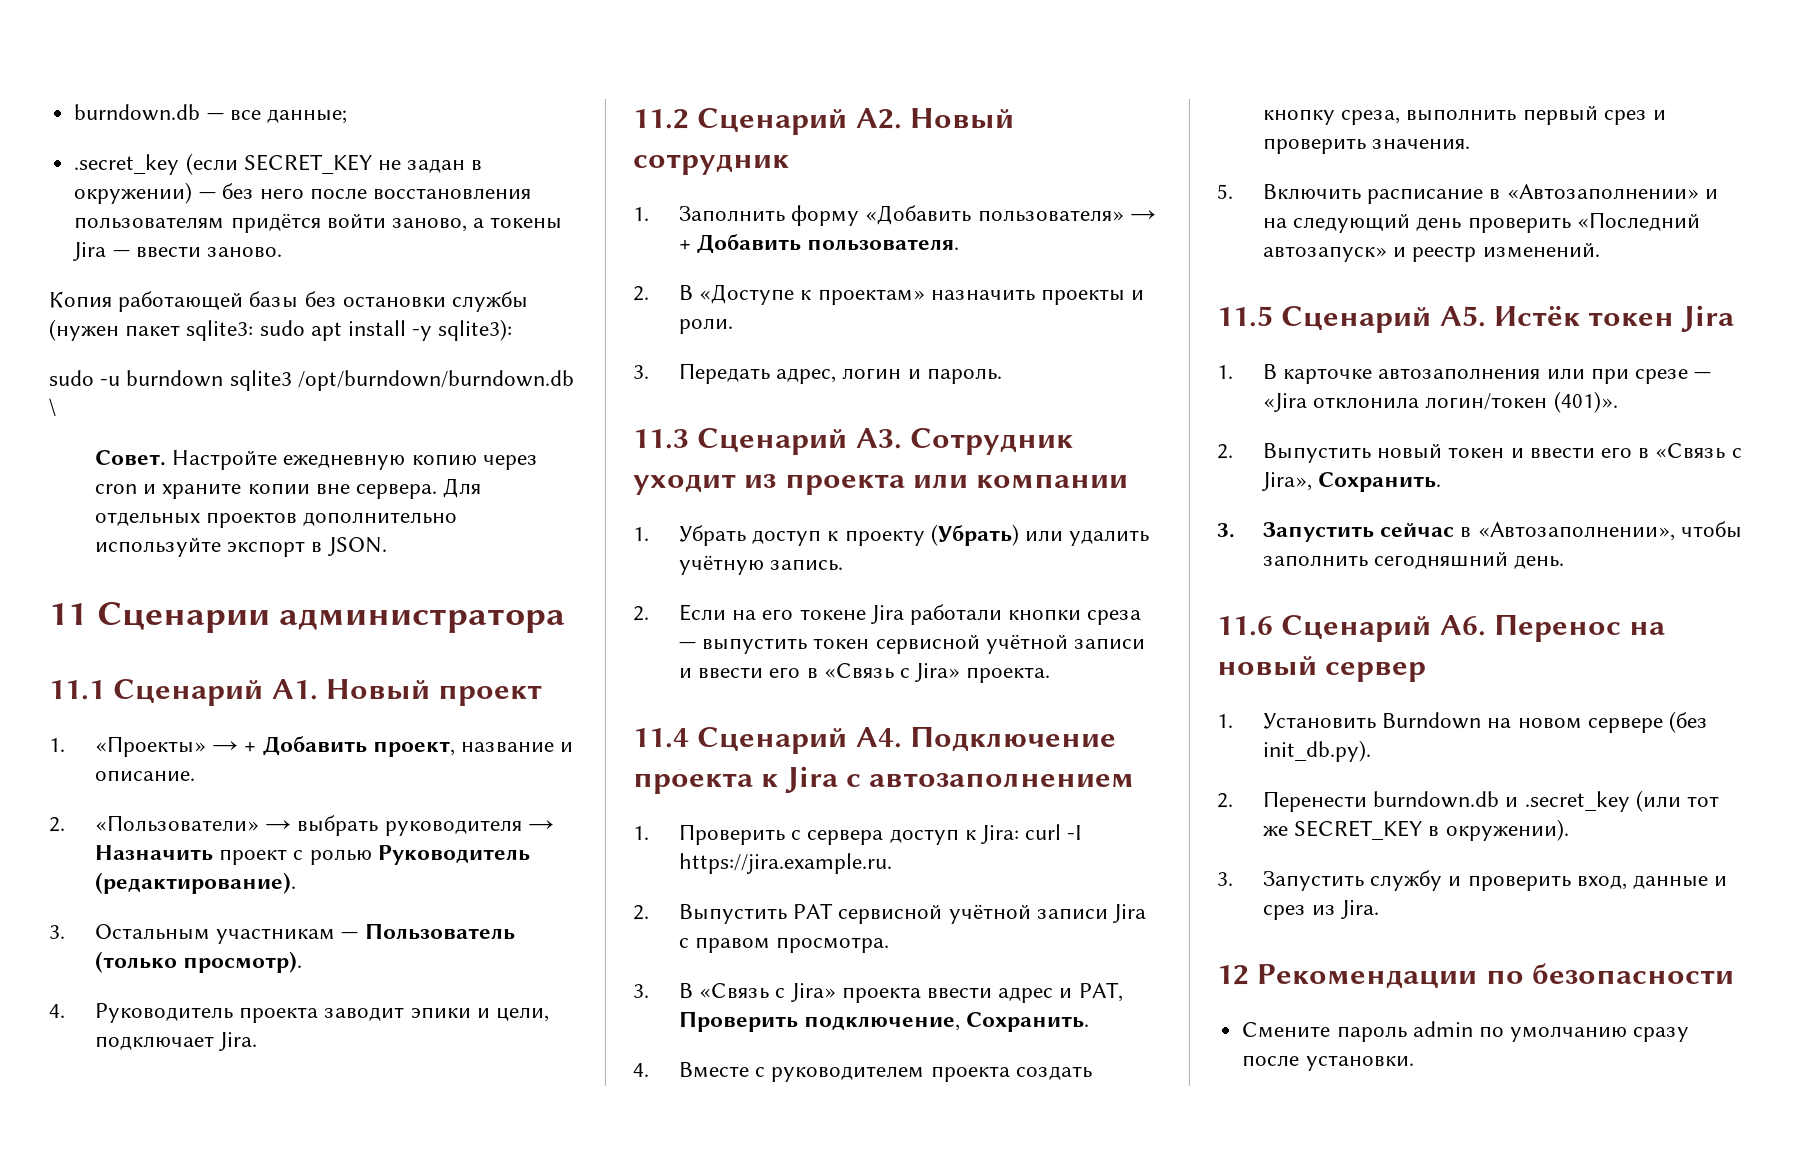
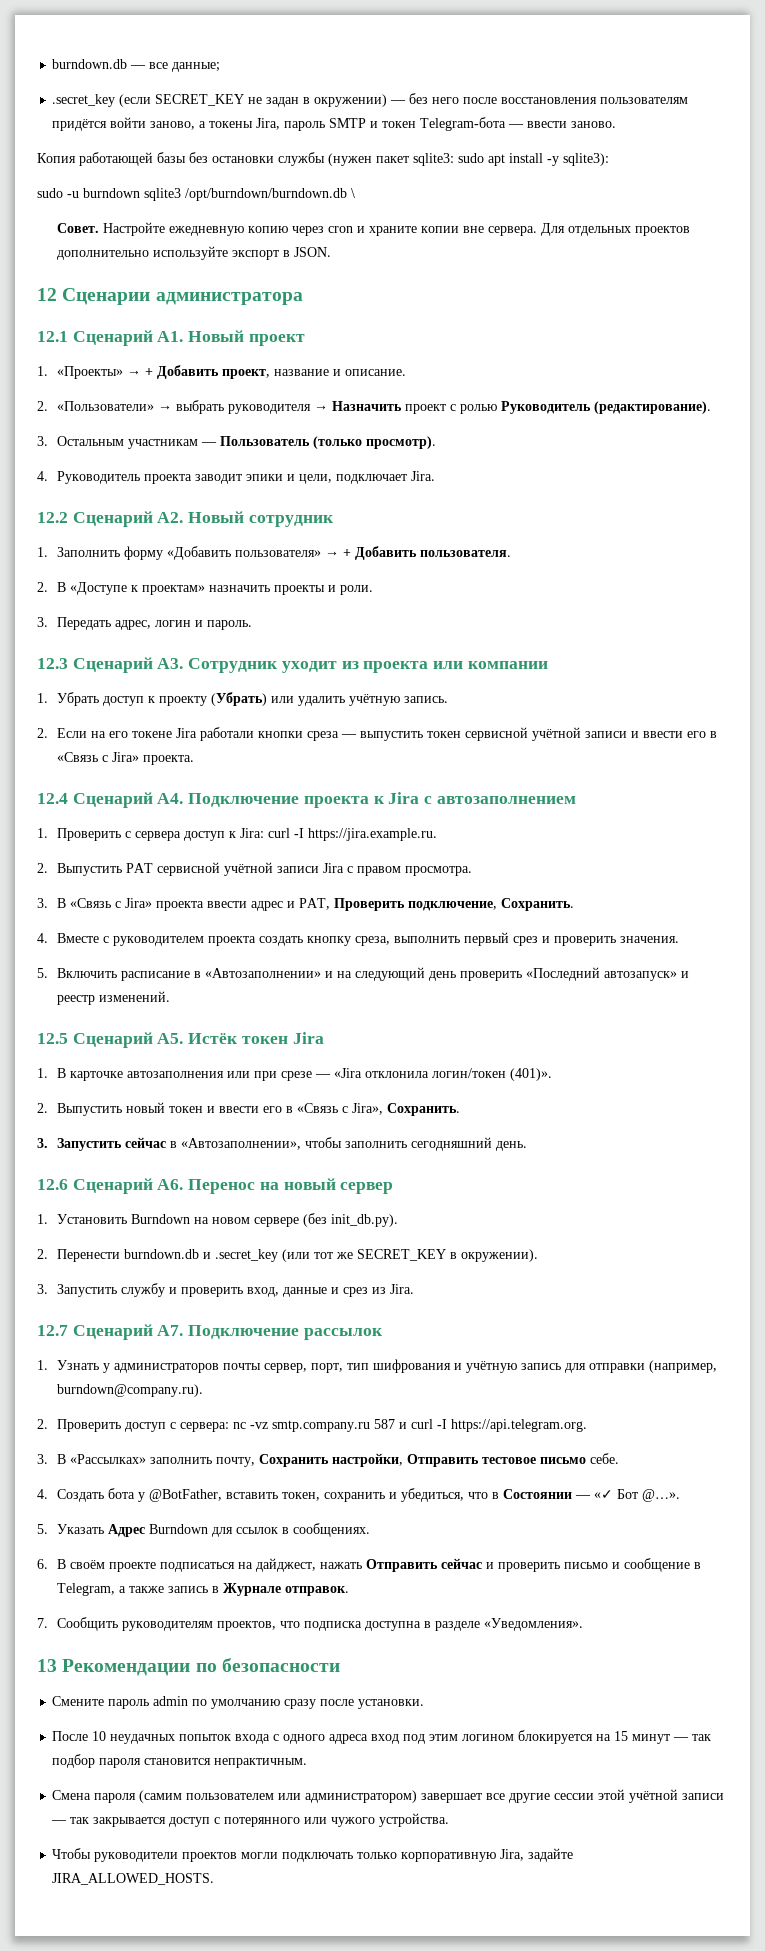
[73,242,107,261] Jira -> [256,117,507,131] Jira, пароль SMTP и токен Telegram-бота
[49,603,87,625] 11 -> [37,288,57,301] 12
[49,680,105,700] 11.1 -> [37,331,68,342] 12.1
[633,109,689,129] 11.2 -> [37,512,68,523] 12.2
[633,429,689,449] 11.3 -> [37,658,68,669] 12.3
[633,728,689,748] 11.4 -> [37,793,68,804] 12.4
[1217,306,1273,327] 11.5 -> [37,1033,68,1044] 12.5
[1217,616,1273,636] 11.6 -> [37,1179,68,1190] 12.6
[1217,965,1249,985] 12 -> [37,1324,383,1340] [37,1359,718,1373] [57,1384,204,1397] [37,1419,588,1432] [37,1453,620,1467] [37,1488,681,1502] [37,1523,371,1537] [37,1558,702,1572] [57,1583,350,1596] [37,1617,584,1631] [37,1659,57,1672] 12.7 Сценарий А7. Подключение рассылок // 1. Узнать у администраторов почты сервер, порт, тип шифрования и учётную запись для отправки (например, burndown@company.ru). // 2. Проверить доступ с сервера: nc -vz smtp.company.ru 587 и curl -I https://api.telegram.org. // 3. В «Рассылках» заполнить почту, Сохранить настройки, Отправить тестовое письмо себе. // 4. Создать бота у @BotFather, вставить токен, сохранить и убедиться, что в Состоянии — «✓ Бот @…». // 5. Указать Адрес Burndown для ссылок в сообщениях. // 6. В своём проекте подписаться на дайджест, нажать Отправить сейчас и проверить письмо и сообщение в Telegram, а также запись в Журнале отправок. // 7. Сообщить руководителям проектов, что подписка доступна в разделе «Уведомления». // 13
(1414, 1063) none -> [52,1730,712,1744] [52,1754,308,1768] [52,1789,725,1803] [51,1813,450,1827] [52,1848,574,1862] [52,1873,215,1885] // После 10 неудачных попыток входа с одного адреса вход под этим логином блокируется на 15 минут — так подбор пароля становится непрактичным. // Смена пароля (самим пользователем или администратором) завершает все другие сессии этой учётной записи — так закрывается доступ с потерянного или чужого устройства. // Чтобы руководители проектов могли подключать только корпоративную Jira, задайте JIRA_ALLOWED_HOSTS.

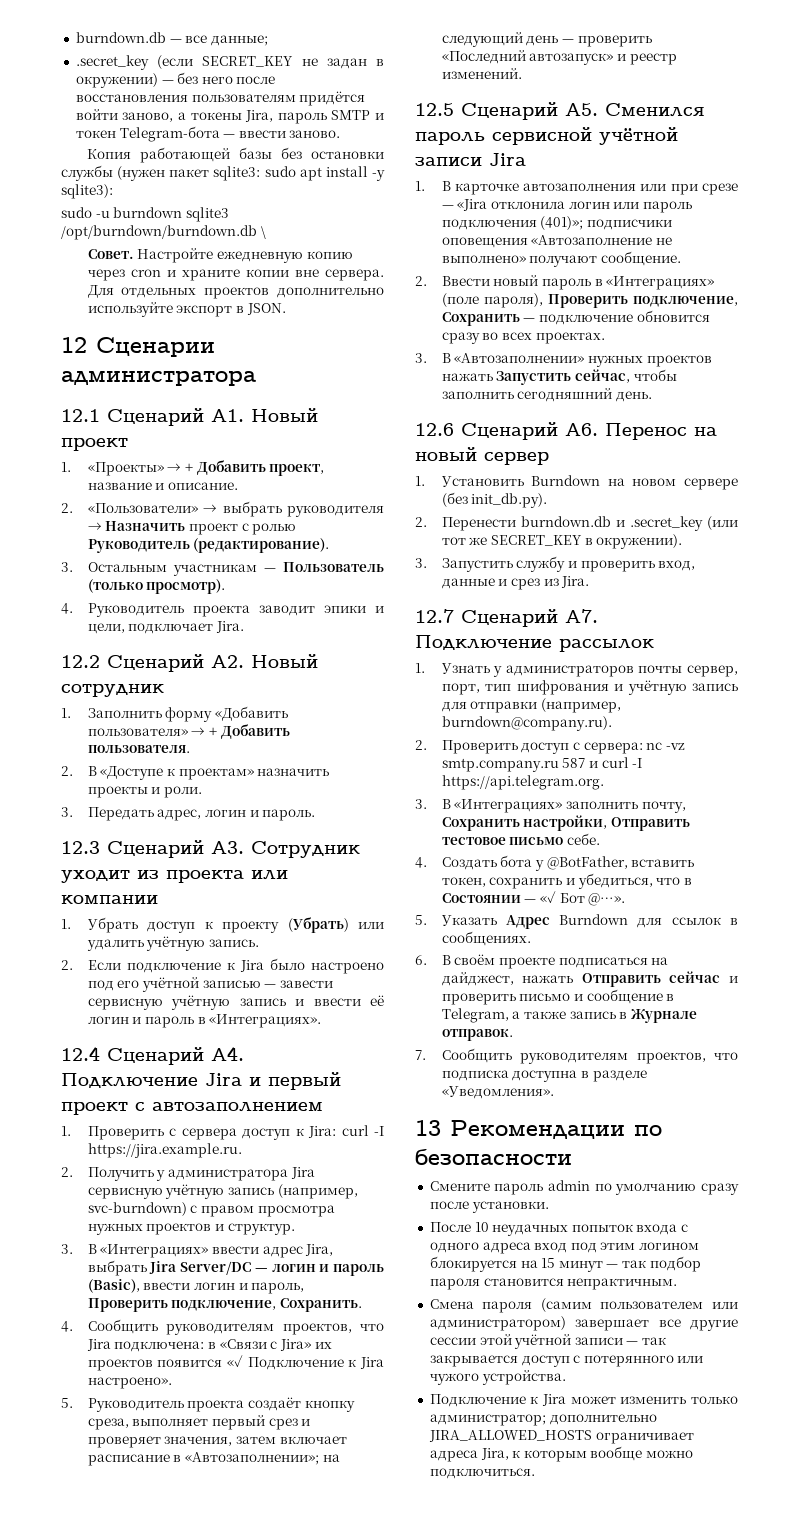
[91,727,718,741] [57,752,195,765] на его токене Jira работали кнопки среза — выпустить токен сервисной учётной записи и ввести его в «Связь с Jira» проекта. -> [126,958,384,974] [87,977,333,992] [87,995,384,1010] [87,1014,322,1028] подключение к Jira было настроено под его учётной записью — завести сервисную учётную запись и ввести её логин и пароль в «Интеграциях».
[303,792,420,808] проекта к Jira -> [205,1072,341,1090] [61,1102,128,1115] Jira и первый проект
[57,862,473,876] [37,898,575,911] [37,933,304,946] Выпустить PAT сервисной учётной записи Jira с правом просмотра. // 3. В «Связь с Jira» проекта ввести адрес и PAT, Проверить подключение, Сохранить. // 4. Вместе с руководителем проекта создать -> [87,1167,315,1181] [87,1184,358,1199] [87,1202,335,1217] [87,1223,295,1235] [61,1244,334,1258] [87,1260,384,1276] [87,1279,305,1294] [87,1298,362,1312] [61,1319,384,1335] [86,1339,332,1352] [87,1355,384,1371] [87,1377,172,1389] [61,1397,301,1412] Получить у администратора Jira сервисную учётную запись (например, svc-burndown) с правом просмотра нужных проектов и структур. // 3. В «Интеграциях» ввести адрес Jira, выбрать Jira Server/DC — логин и пароль (Basic), ввести логин и пароль, Проверить подключение, Сохранить. // 4. Сообщить руководителям проектов, что Jira подключена: в «Связи с Jira» их проектов появится «✓ Подключение к Jira настроено». // 5. Руководитель проекта создаёт
[394,936,461,943] выполнить -> [132,1418,209,1426] выполняет
[554,936,680,946] [37,968,334,981] проверить значения. // 5. Включить расписание в «Автозаполнении» и -> [87,1436,347,1448] [87,1452,319,1466] проверяет значения, затем включает расписание в «Автозаполнении»;
(457, 976) none -> [561,39,574,43] —
[188,1033,288,1044] Истёк токен -> [605,103,705,117] [415,127,678,145] [415,157,482,166] Сменился пароль сервисной учётной записи
[432,1068,553,1081] [37,1102,461,1116] [37,1137,302,1151] логин/токен (401)». // 2. Выпустить новый токен и ввести его в «Связь с Jira», Сохранить. // 3. Запустить сейчас в «Автозаполнении», -> [568,201,692,213] [441,216,672,230] [441,235,672,248] [441,251,681,267] [415,275,715,290] [441,293,738,308] [441,310,710,326] [441,332,605,344] [415,353,712,367] [441,369,630,385] логин или пароль подключения (401)»; подписчики оповещения «Автозаполнение не выполнено» получают сообщение. // 2. Ввести новый пароль в «Интеграциях» (поле пароля), Проверить подключение, Сохранить — подключение обновится сразу во всех проектах. // 3. В «Автозаполнении» нужных проектов нажать Запустить сейчас,
[70,1454,147,1464] «Рассылках» -> [454,799,563,813] «Интеграциях»
[52,1848,574,1862] [52,1873,215,1885] Чтобы руководители проектов могли подключать только корпоративную Jira, задайте JIRA_ALLOWED_HOSTS. -> [429,1394,738,1407] [429,1414,657,1426] [428,1430,694,1444] [429,1446,694,1462] [429,1468,535,1479] Подключение к Jira может изменить только администратор; дополнительно JIRA_ALLOWED_HOSTS ограничивает адреса Jira, к которым вообще можно подключиться.

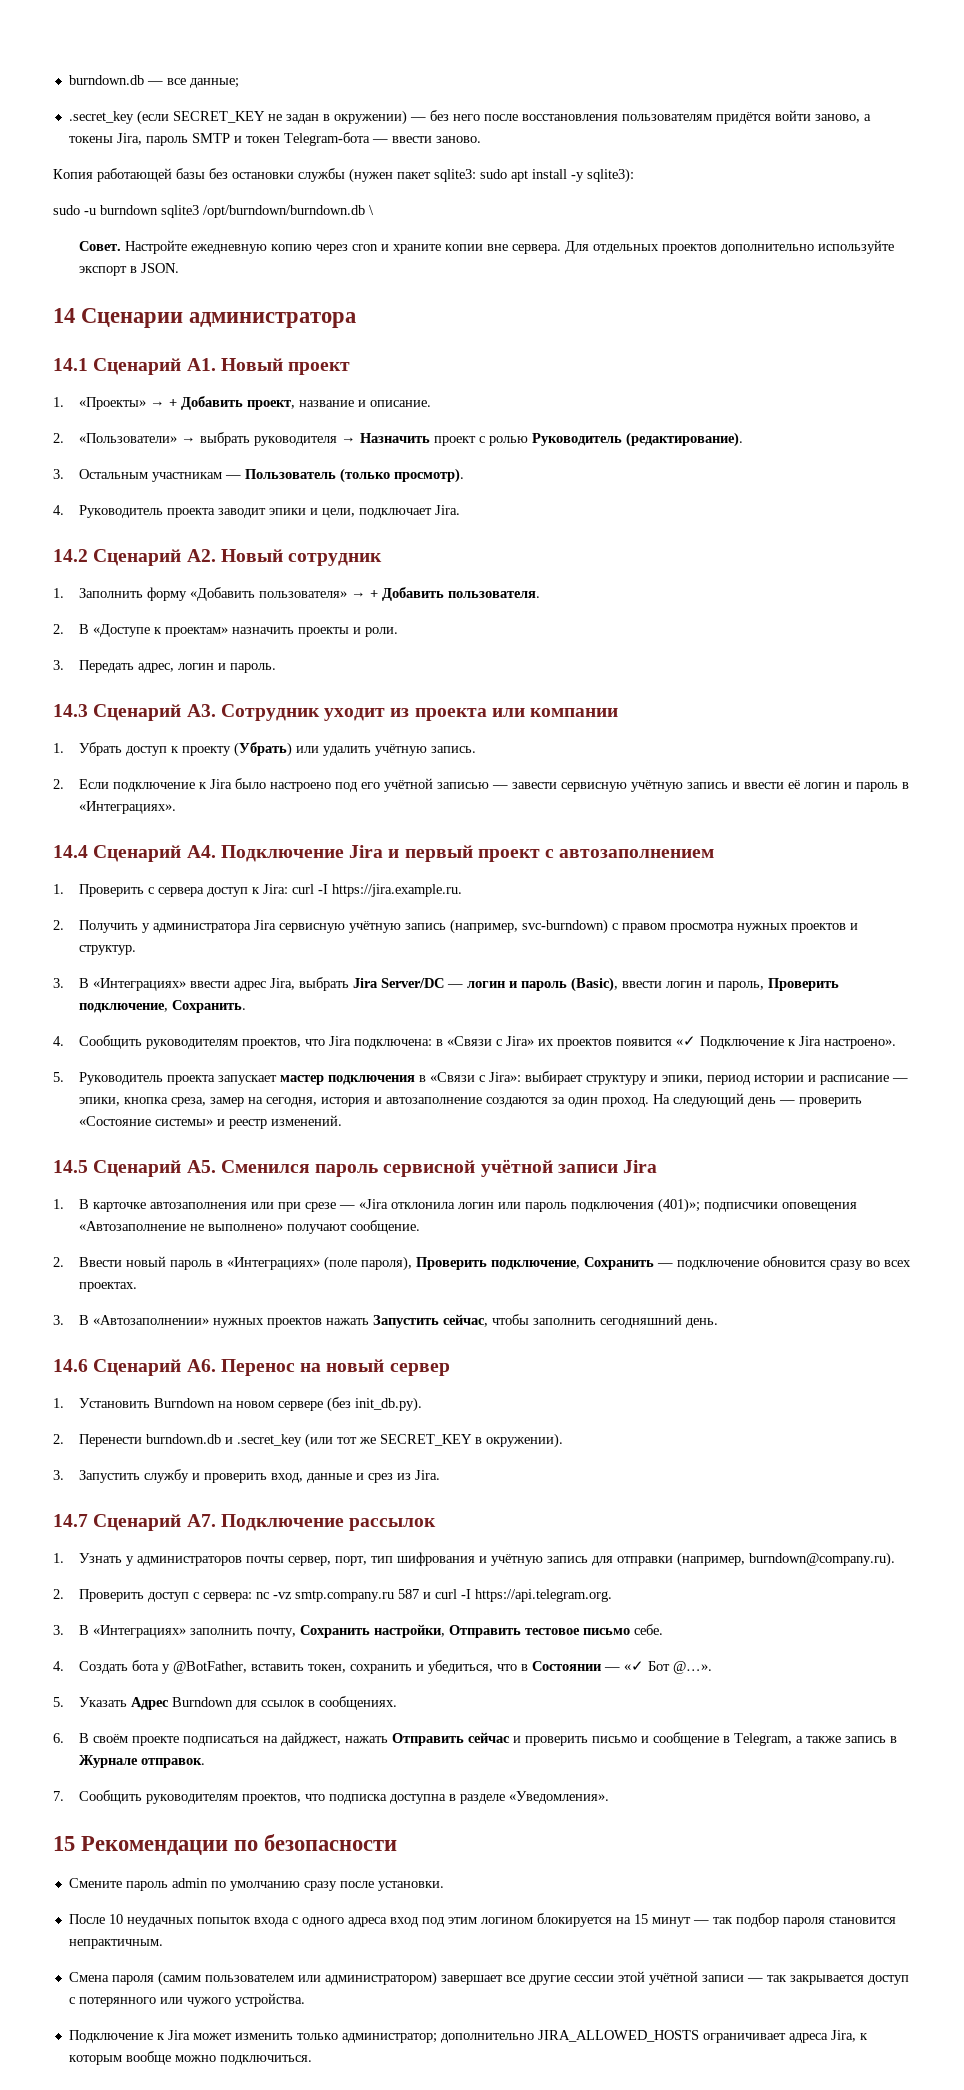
[61,337,87,353] 12 -> [53,308,75,323] 14
[61,409,100,422] 12.1 -> [53,358,88,371] 14.1
[61,655,100,668] 12.2 -> [53,549,88,562] 14.2
[61,841,100,854] 12.3 -> [53,704,88,717] 14.3
[61,1046,100,1061] 12.4 -> [53,845,88,858] 14.4
[247,1397,355,1412] [87,1415,311,1430] [87,1436,347,1448] [87,1452,340,1466] создаёт кнопку среза, выполняет первый срез и проверяет значения, затем включает расписание в «Автозаполнении»; на -> [218,1071,909,1085] [79,1094,671,1107] запускает мастер подключения в «Связи с Jira»: выбирает структуру и эпики, период истории и расписание — эпики, кнопка среза, замер на сегодня, история и автозаполнение создаются за один проход. На
[441,50,614,65] «Последний автозапуск» -> [79,1116,214,1126] «Состояние системы»
[415,103,454,116] 12.5 -> [53,1160,88,1173] 14.5
[415,423,454,436] 12.6 -> [53,1359,88,1372] 14.6
[415,609,454,623] 12.7 -> [53,1514,88,1527] 14.7
[415,1120,441,1136] 13 -> [53,1836,75,1851] 15

